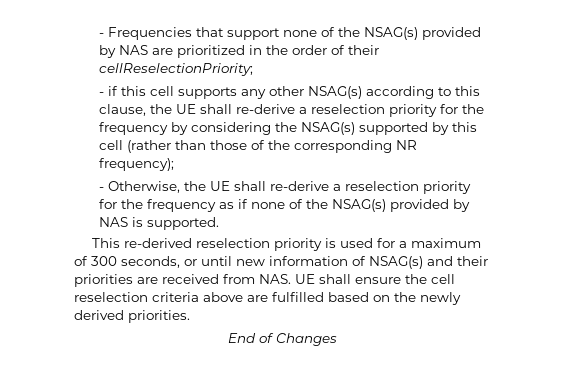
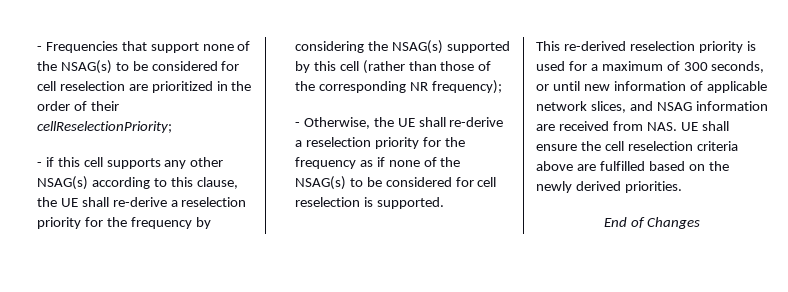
[421,27,481,40] [98,45,148,58] provided by NAS -> [115,61,240,71] [36,81,125,91] to be considered for cell reselection
[389,199,470,212] [98,217,128,227] provided by NAS -> [349,177,497,187] [294,197,360,207] to be considered for cell reselection
[369,256,488,269] [74,274,133,287] NSAG(s) and their priorities -> [706,81,767,93] [536,101,768,113] applicable network slices, and NSAG information

